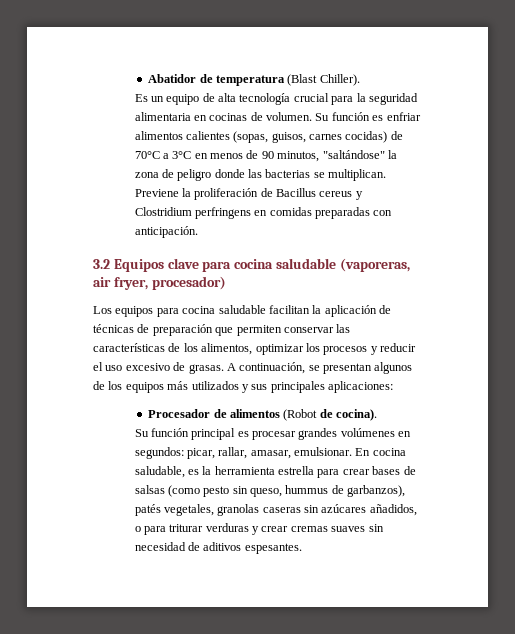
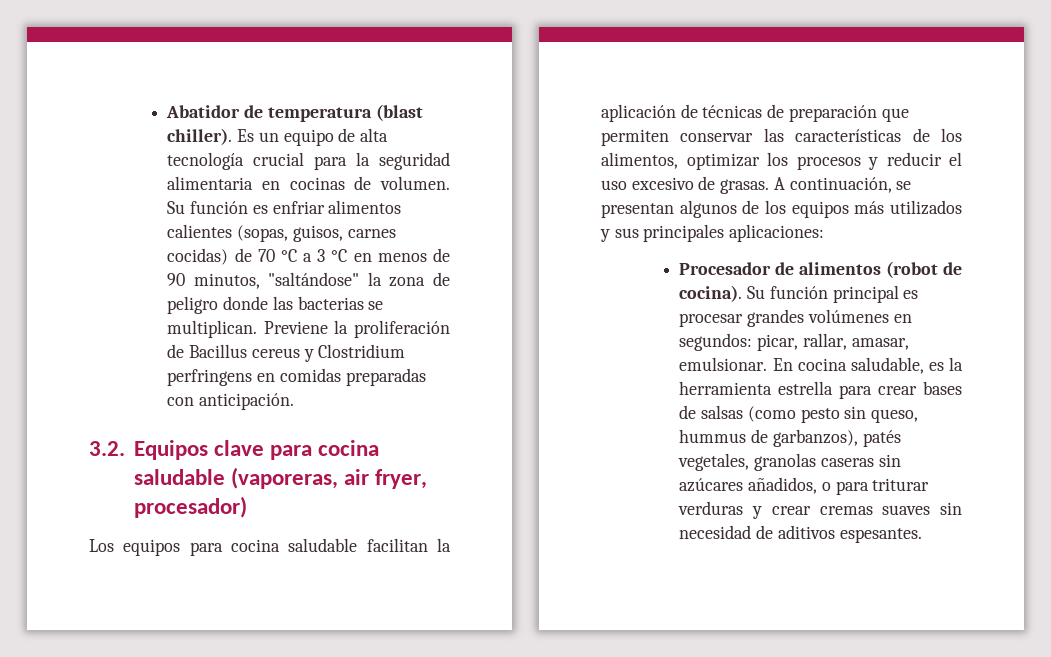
[287,74,360,86] (Blast Chiller). // -> [375,104,423,121] [167,128,233,145] (blast chiller).
[134,151,192,159] 70°C a 3°C -> [257,249,348,262] 70 °C a 3 °C
[93,259,110,269] 3.2 -> [89,441,125,456] 3.2.
[283,409,318,421] (Robot -> [886,261,939,278] (robot
(378, 415) // -> (743, 293) none

